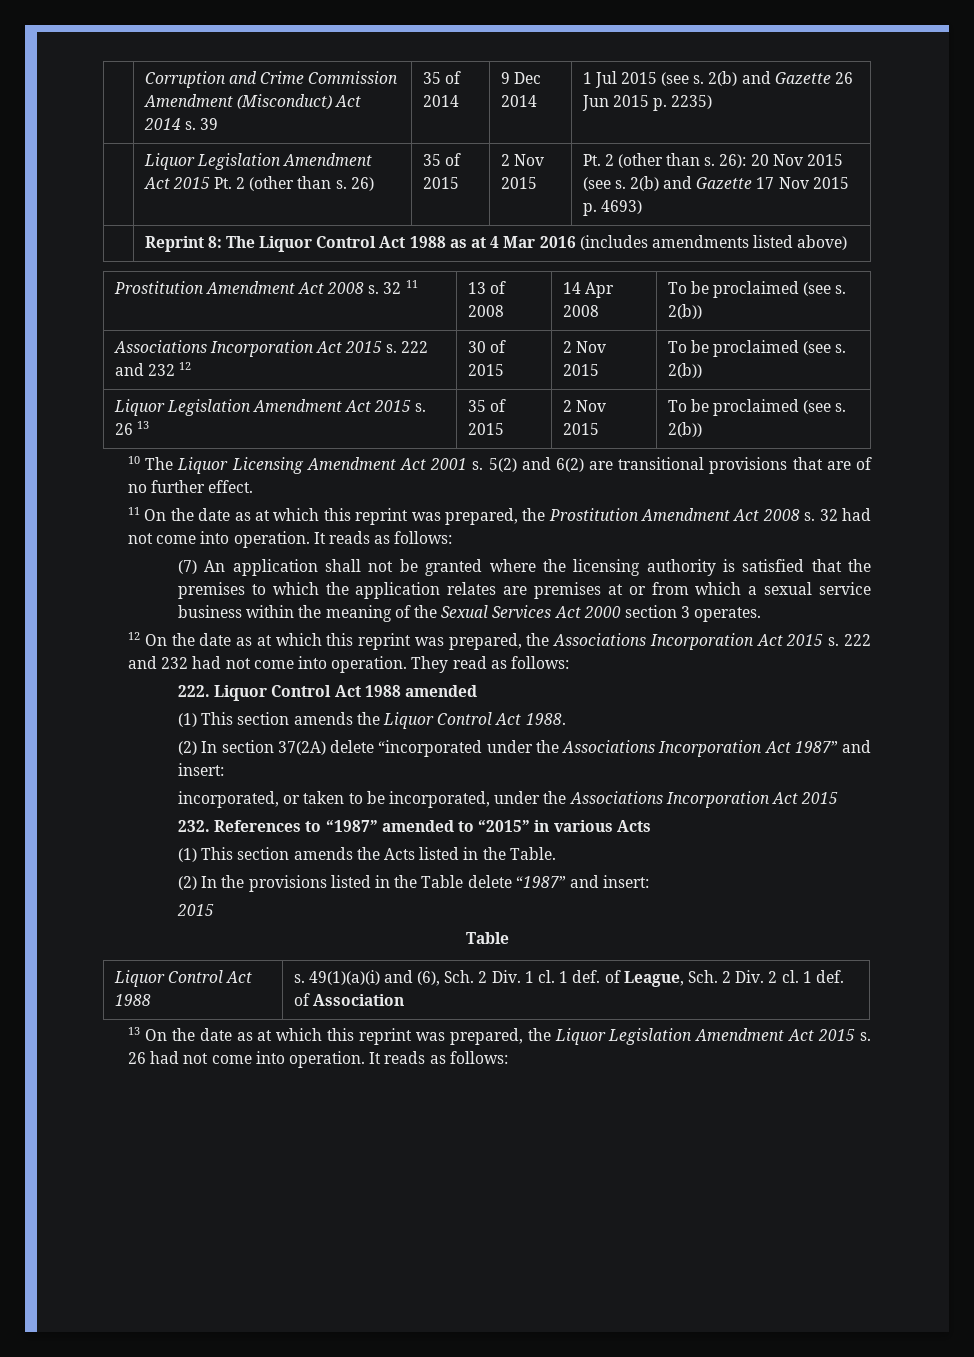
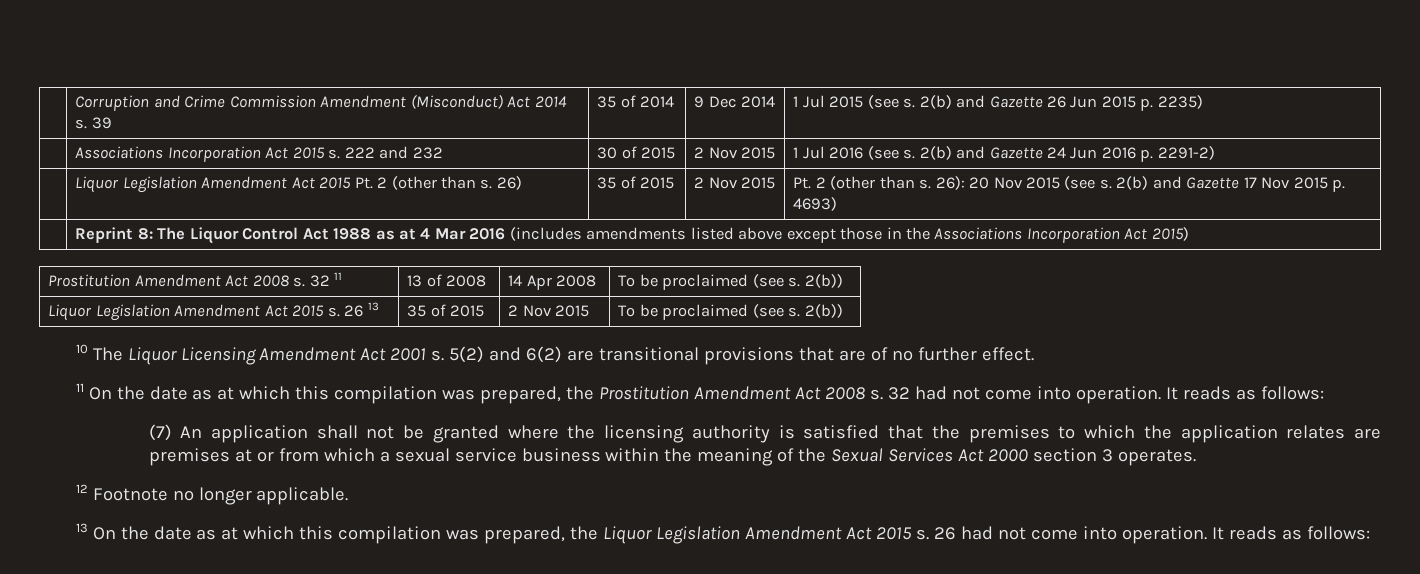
(713, 102) none -> [75,146,443,162] [597,146,676,159] [694,147,776,159] [793,146,1215,162] // | Associations Incorporation Act 2015 s. 222 and 232 | 30 of 2015 | 2 Nov 2015 | 1 Jul 2016 (see s. 2(b) and Gazette 24 Jun 2016 p. 2291-2)
[797,235,848,250] above) -> [738,227,1189,243] above except those in the Associations Incorporation Act 2015)
[113,340,429,357] [114,362,191,376] [467,340,506,353] [467,364,504,376] [562,341,606,353] [562,364,599,376] [667,340,847,357] [667,363,702,378] // Associations Incorporation Act 2015 s. 222 and 232 12 | 30 of 2015 | 2 Nov 2015 | To be proclaimed (see s. 2(b)) -> (843, 281) none
[355,508,409,525] reprint -> [334,386,438,404] compilation
[144,633,872,650] [128,656,569,673] [178,685,477,701] [178,712,566,729] [178,740,871,757] [178,763,225,776] [178,791,839,808] [178,820,651,832] [178,847,556,862] [178,875,650,892] [177,904,215,916] [465,932,509,944] [113,970,252,987] [114,994,151,1006] [293,970,845,987] [293,993,404,1006] On the date as at which this reprint was prepared, the Associations Incorporation Act 2015 s. 222 and 232 had not come into operation. They read as follows: // 222. Liquor Control Act 1988 amended // (1) This section amends the Liquor Control Act 1988. // (2) In section 37(2A) delete “incorporated under the Associations Incorporation Act 1987” and insert: // incorporated, or taken to be incorporated, under the Associations Incorporation Act 2015 // 232. References to “1987” amended to “2015” in various Acts // (1) This section amends the Acts listed in the Table. // (2) In the provisions listed in the Table delete “1987” and insert: // 2015 // Table // Liquor Control Act 1988 | s. 49(1)(a)(i) and (6), Sch. 2 Div. 1 cl. 1 def. of League, Sch. 2 Div. 2 cl. 1 def. of Association -> [92,487,349,505] Footnote no longer applicable.
[359,1028,413,1045] reprint -> [338,526,442,544] compilation

